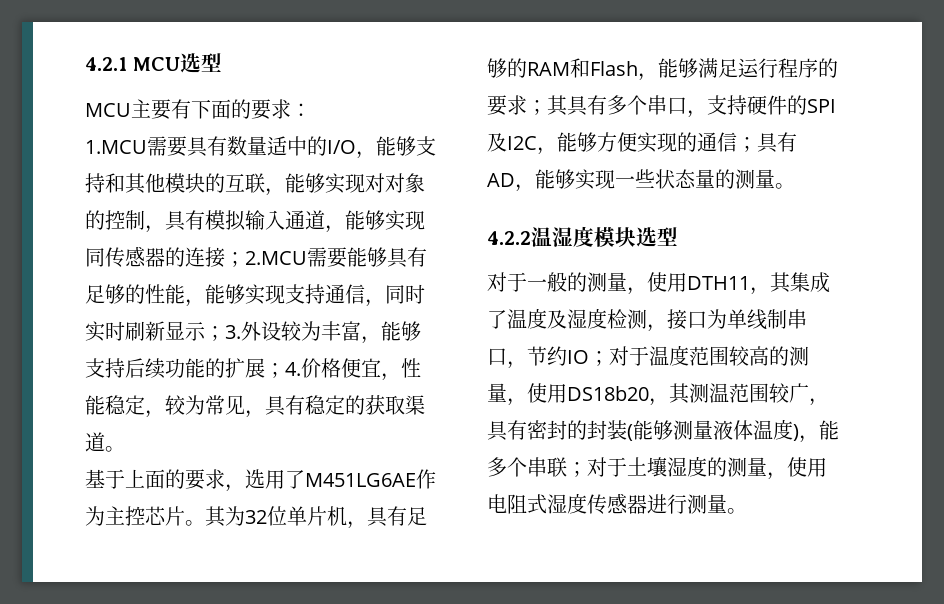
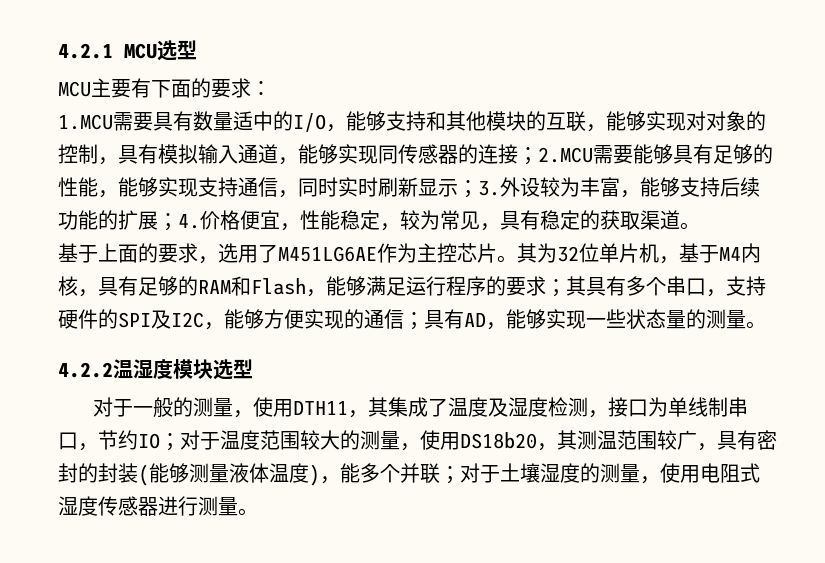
(367, 525) none -> [679,243,761,263] [58,276,98,297] 基于M4内核，
[749,346,769,366] 高 -> [320,430,340,450] 大
[527,457,547,477] 串 -> [400,463,420,483] 并

